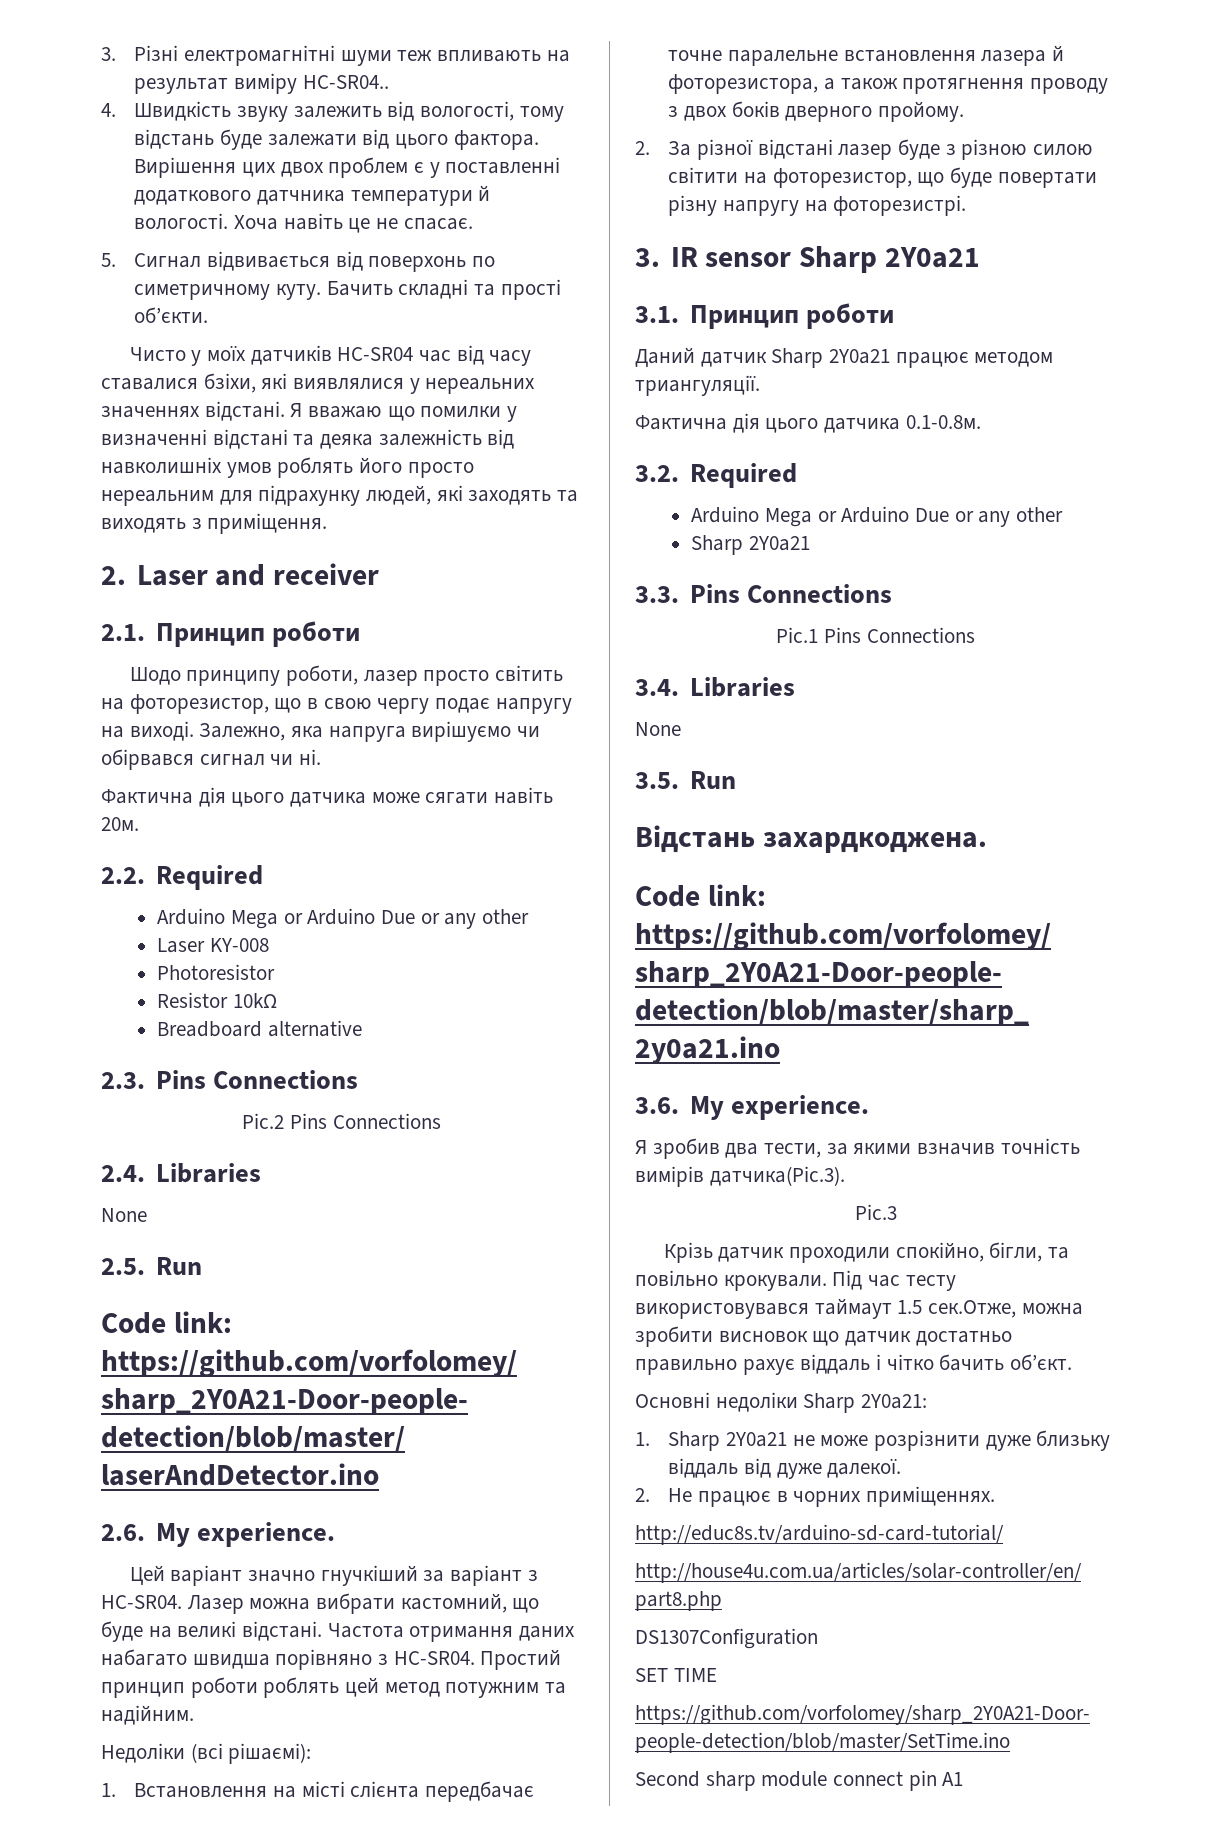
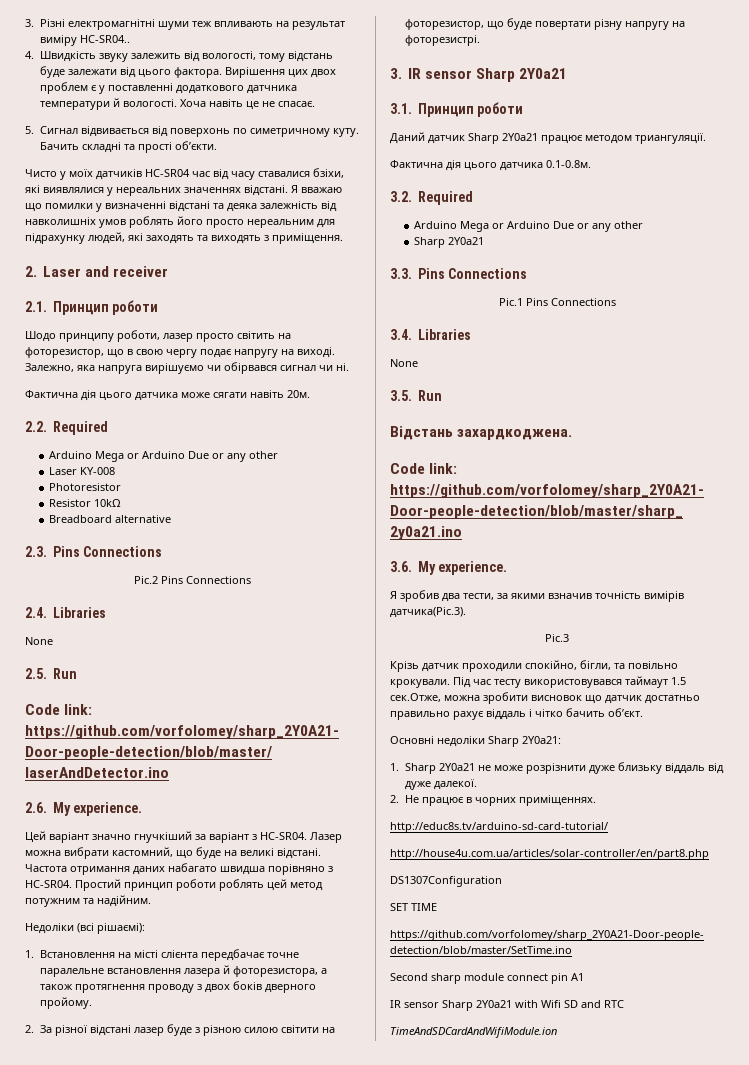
(964, 1779) none -> [390,1000,624,1011] [390,1027,557,1038] // IR sensor Sharp 2Y0a21 with Wifi SD and RTC // TimeAndSDCardAndWifiModule.ion

